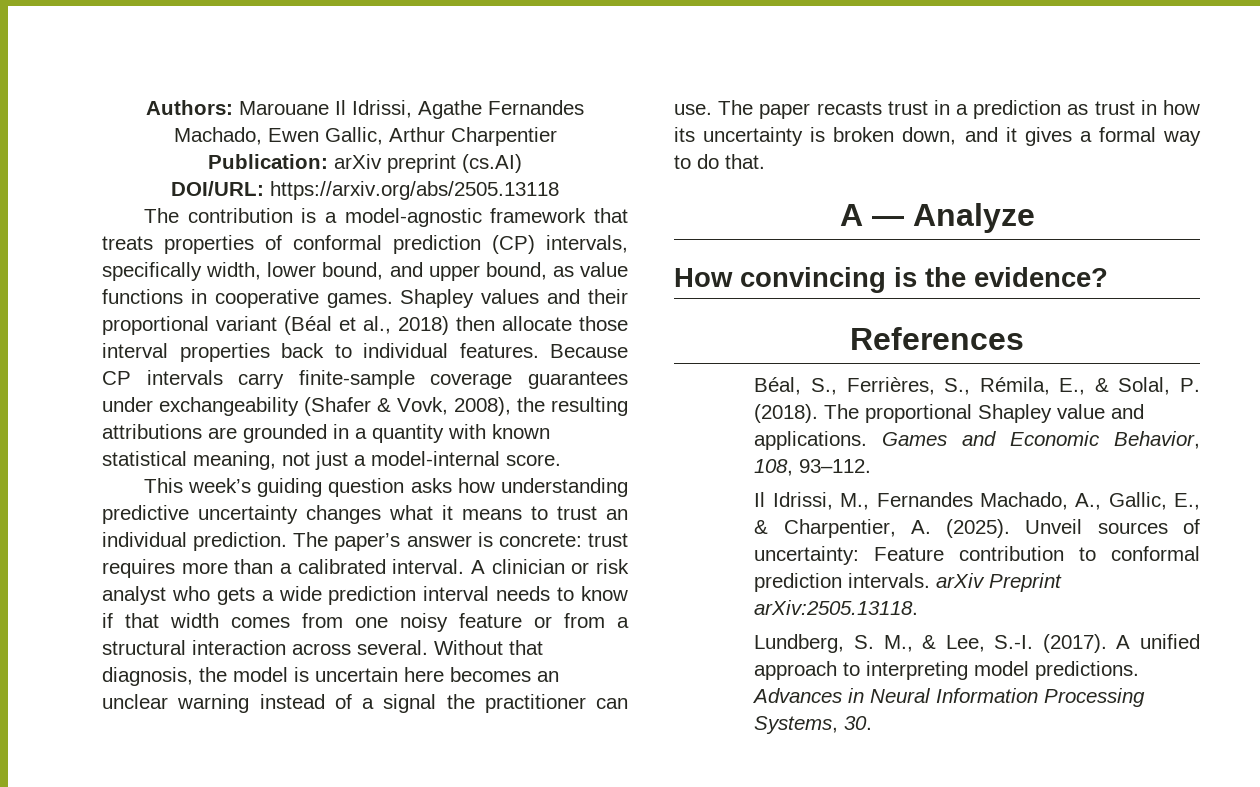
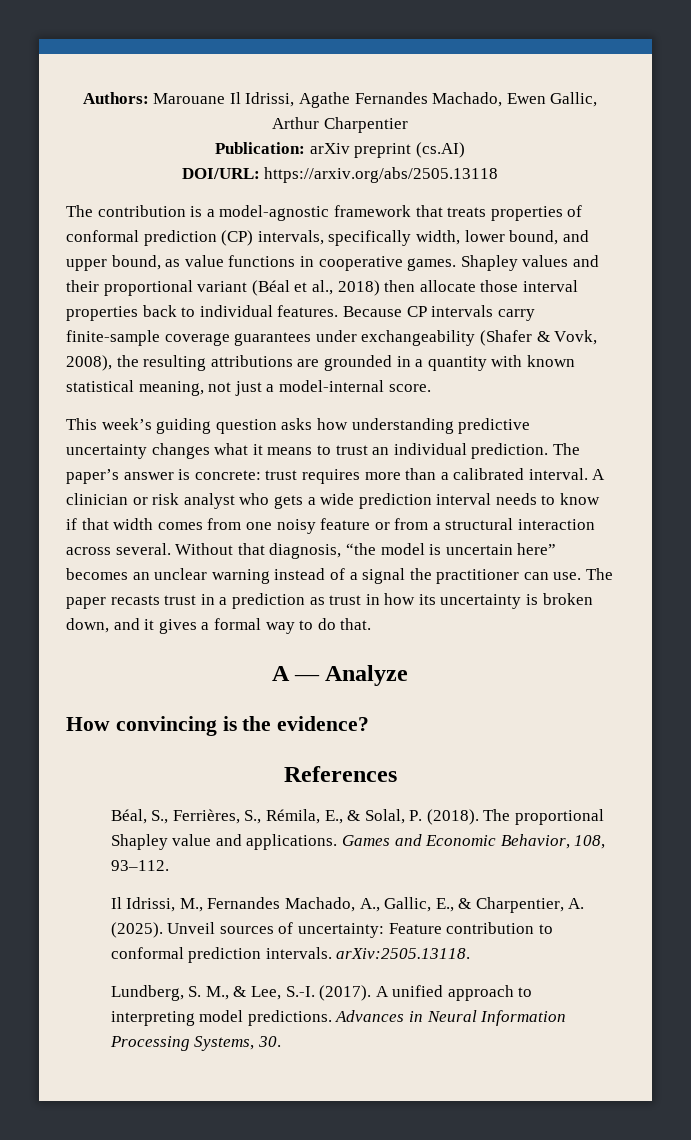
[199,667,227,682] the -> [345,543,376,555] “the
[404,667,444,682] here -> [517,543,557,555] here”
[936,573,1063,592] arXiv Preprint -> (332, 953) none

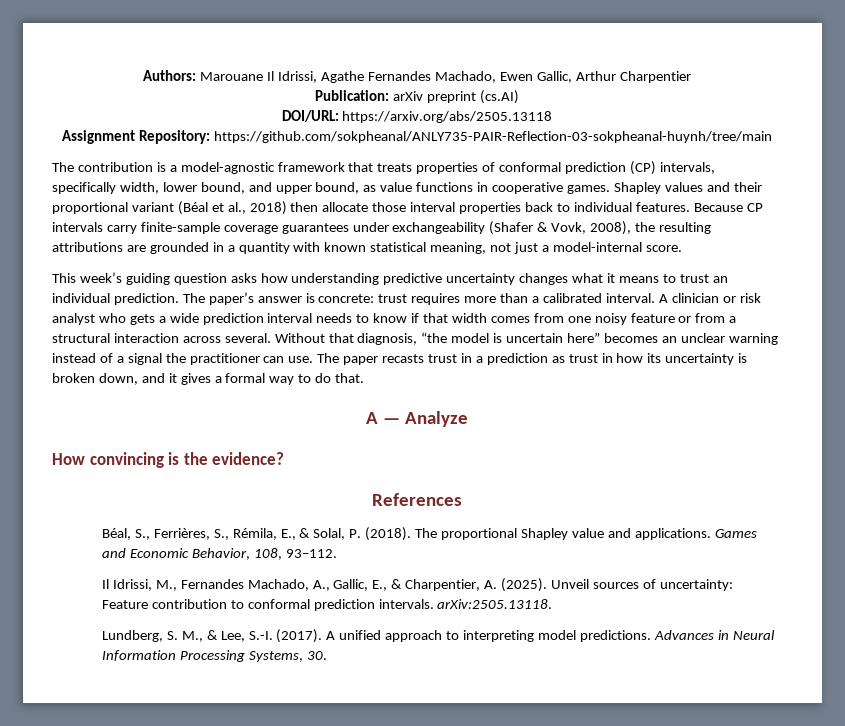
(499, 175) none -> [62,130,772,144] // Assignment Repository: https://github.com/sokpheanal/ANLY735-PAIR-Reflection-03-sokpheanal-huynh/tree/main

